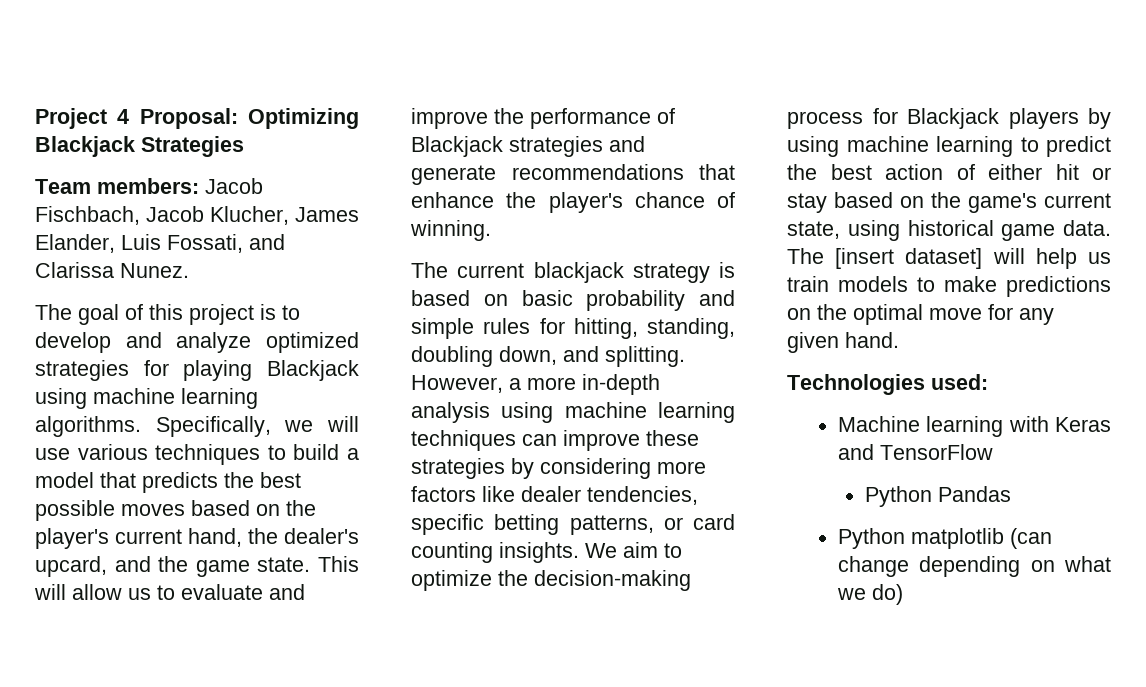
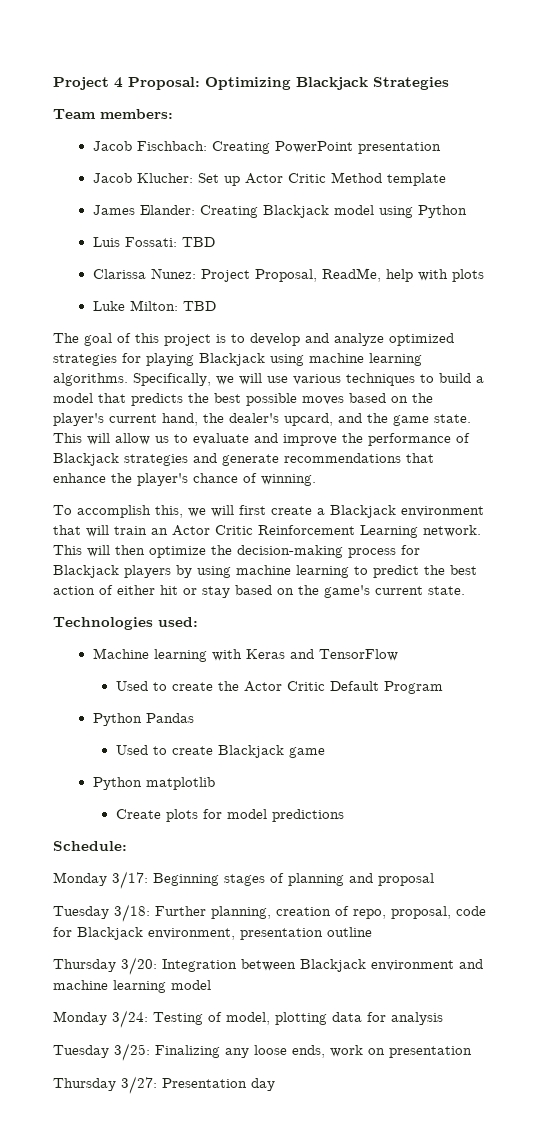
[205,178,263,194] [35,206,359,225] [35,234,285,253] [35,262,189,278] Jacob Fischbach, Jacob Klucher, James Elander, Luis Fossati, and Clarissa Nunez. -> [92,141,441,154] [92,172,446,186] [92,205,467,218] [92,237,215,247] [92,268,484,282] [92,300,216,311] // Jacob Fischbach: Creating PowerPoint presentation // Jacob Klucher: Set up Actor Critic Method template // James Elander: Creating Blackjack model using Python // Luis Fossati: TBD // Clarissa Nunez: Project Proposal, ReadMe, help with plots // Luke Milton: TBD
[411,262,735,283] [411,290,735,311] [411,318,735,339] [411,346,685,367] [411,374,660,395] [411,402,735,423] [411,430,699,451] [411,458,706,479] [411,486,698,505] [411,514,735,535] [411,542,682,563] The current blackjack strategy is based on basic probability and simple rules for hitting, standing, doubling down, and splitting. However, a more in-depth analysis using machine learning techniques can improve these strategies by considering more factors like dealer tendencies, specific betting patterns, or card counting insights. We aim to -> [53,505,484,518] [53,525,481,538] [53,545,145,557] To accomplish this, we will first create a Blackjack environment that will train an Actor Critic Reinforcement Learning network. This will then
[787,220,1111,241] [787,248,1111,269] [787,276,1111,297] [787,304,1054,325] [787,332,899,353] state, using historical game data. The [insert dataset] will help us train models to make predictions on the optimal move for any given hand. -> [428,586,465,595] state.
[865,486,1012,507] [837,528,1052,549] [837,556,1111,577] [836,584,903,605] Python Pandas // Python matplotlib (can change depending on what we do) -> [115,681,443,694] [92,713,194,726] [115,745,325,758] [92,777,215,790] [115,809,344,822] [53,841,127,851] [53,871,434,889] [53,904,486,922] [53,927,372,940] [53,957,483,975] [53,980,211,993] [53,1010,443,1028] [53,1043,472,1061] [53,1076,275,1094] Used to create the Actor Critic Default Program // Python Pandas // Used to create Blackjack game // Python matplotlib // Create plots for model predictions // Schedule: // Monday 3/17: Beginning stages of planning and proposal // Tuesday 3/18: Further planning, creation of repo, proposal, code for Blackjack environment, presentation outline // Thursday 3/20: Integration between Blackjack environment and machine learning model // Monday 3/24: Testing of model, plotting data for analysis // Tuesday 3/25: Finalizing any loose ends, work on presentation // Thursday 3/27: Presentation day

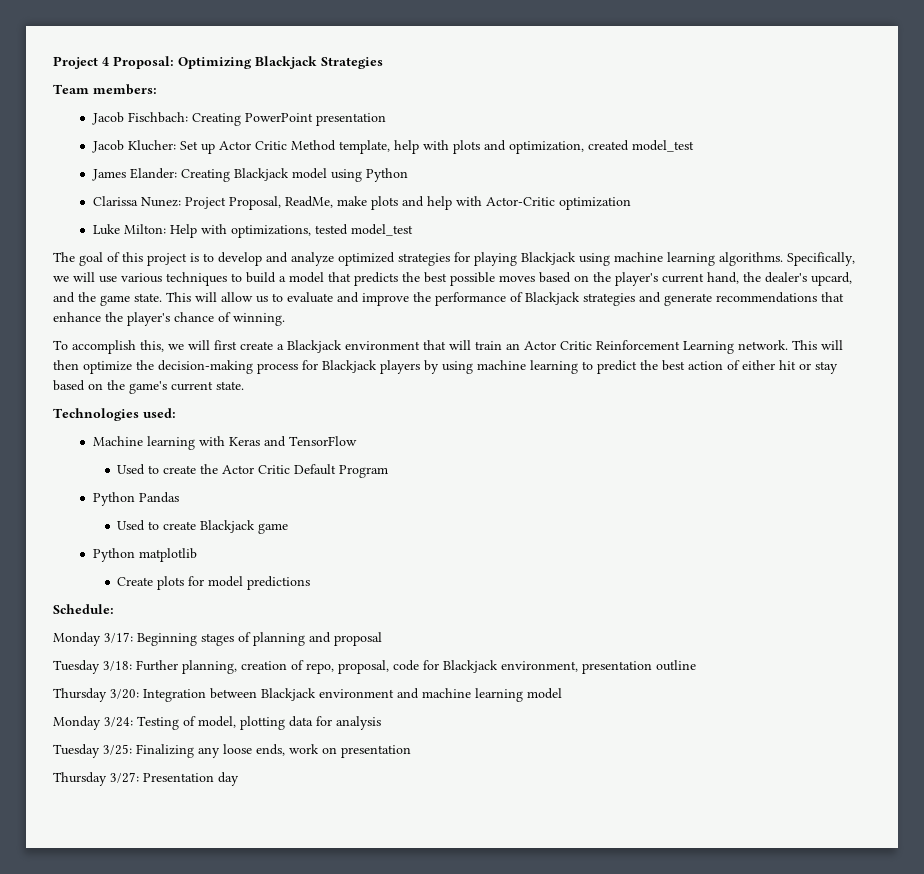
[386,173,446,186] template -> [338,140,694,154] template, help with plots and optimization, created model_test
[92,237,215,247] // Luis Fossati: TBD -> (408, 175) none
[385,269,484,282] [92,300,216,311] help with plots // Luke Milton: TBD -> [336,196,631,210] [92,224,413,238] make plots and help with Actor-Critic optimization // Luke Milton: Help with optimizations, tested model_test

